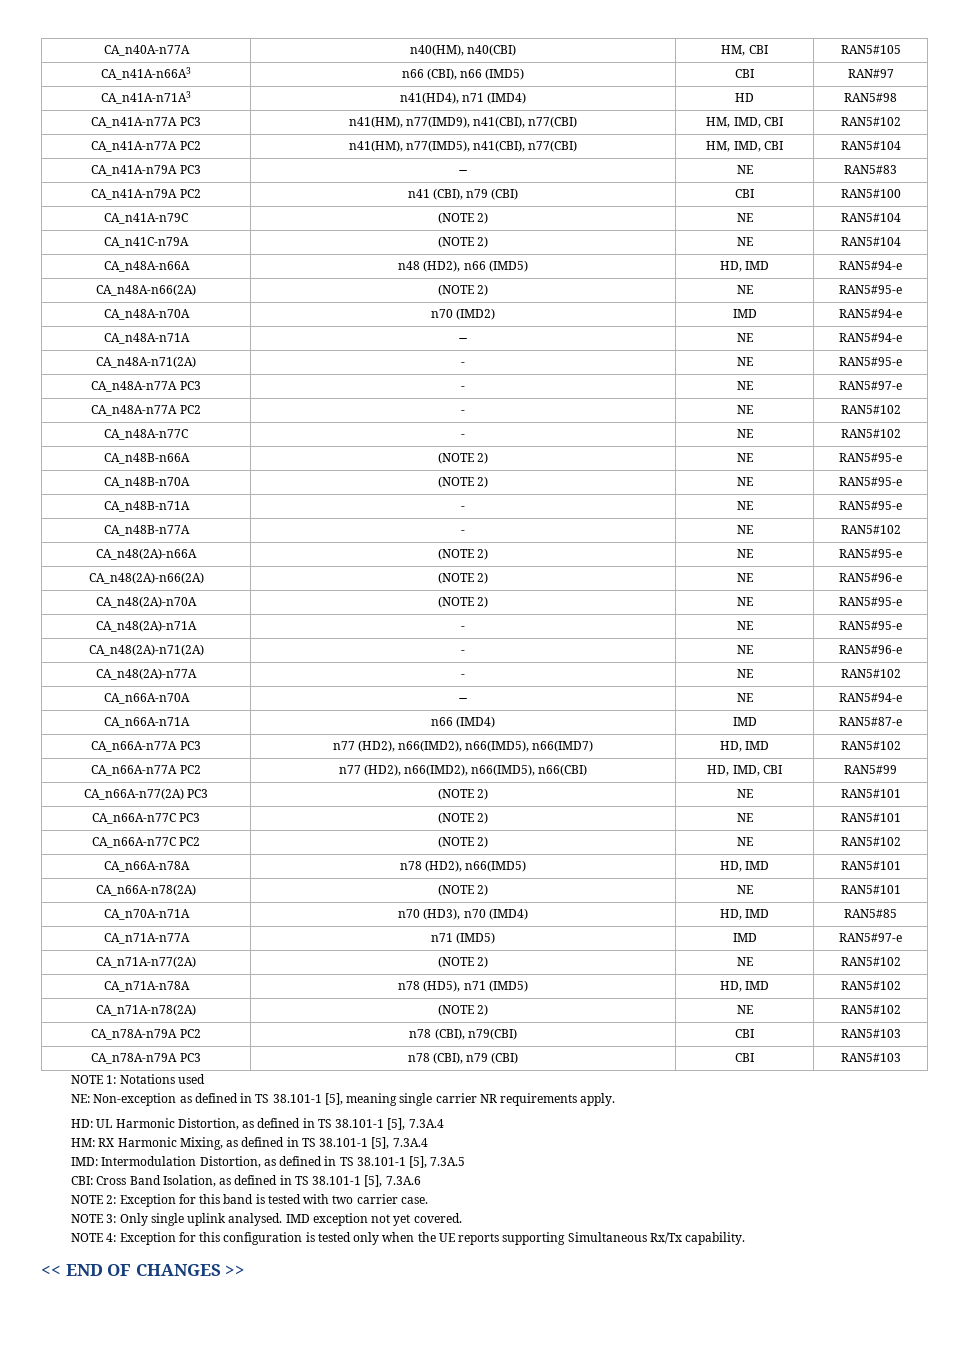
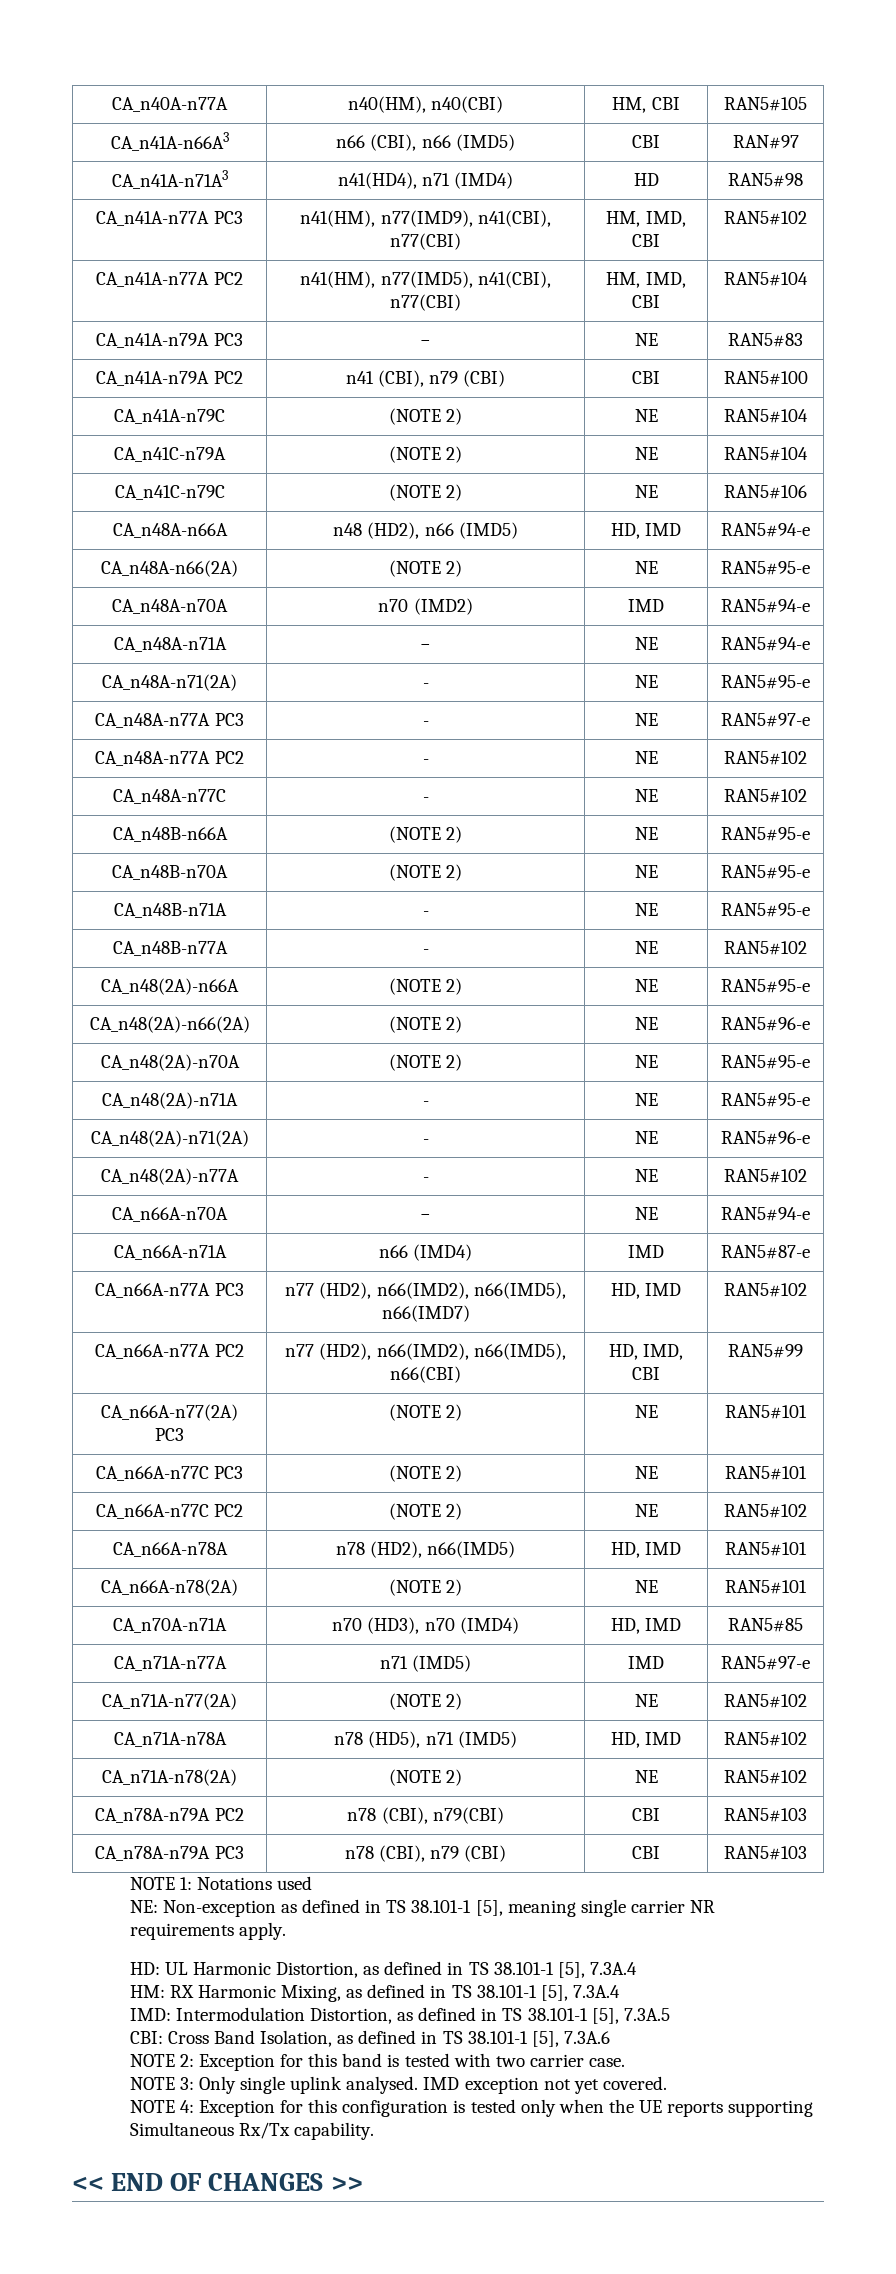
(901, 241) none -> [114,485,225,500] [388,484,463,501] [634,485,658,498] [724,485,807,499] // CA_n41C-n79C | (NOTE 2) | NE | RAN5#106

